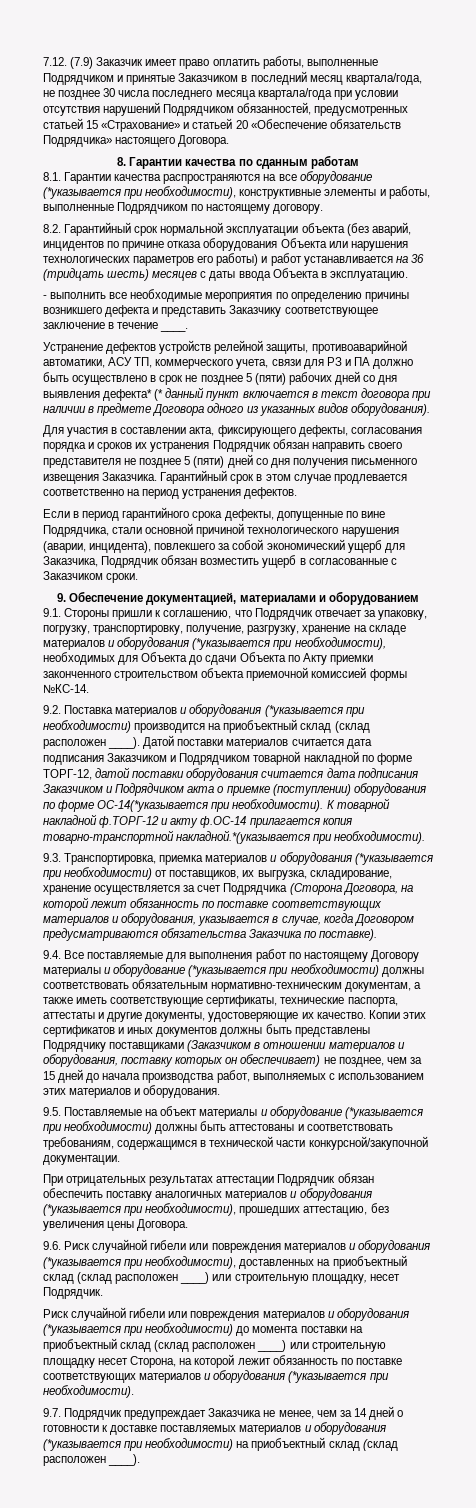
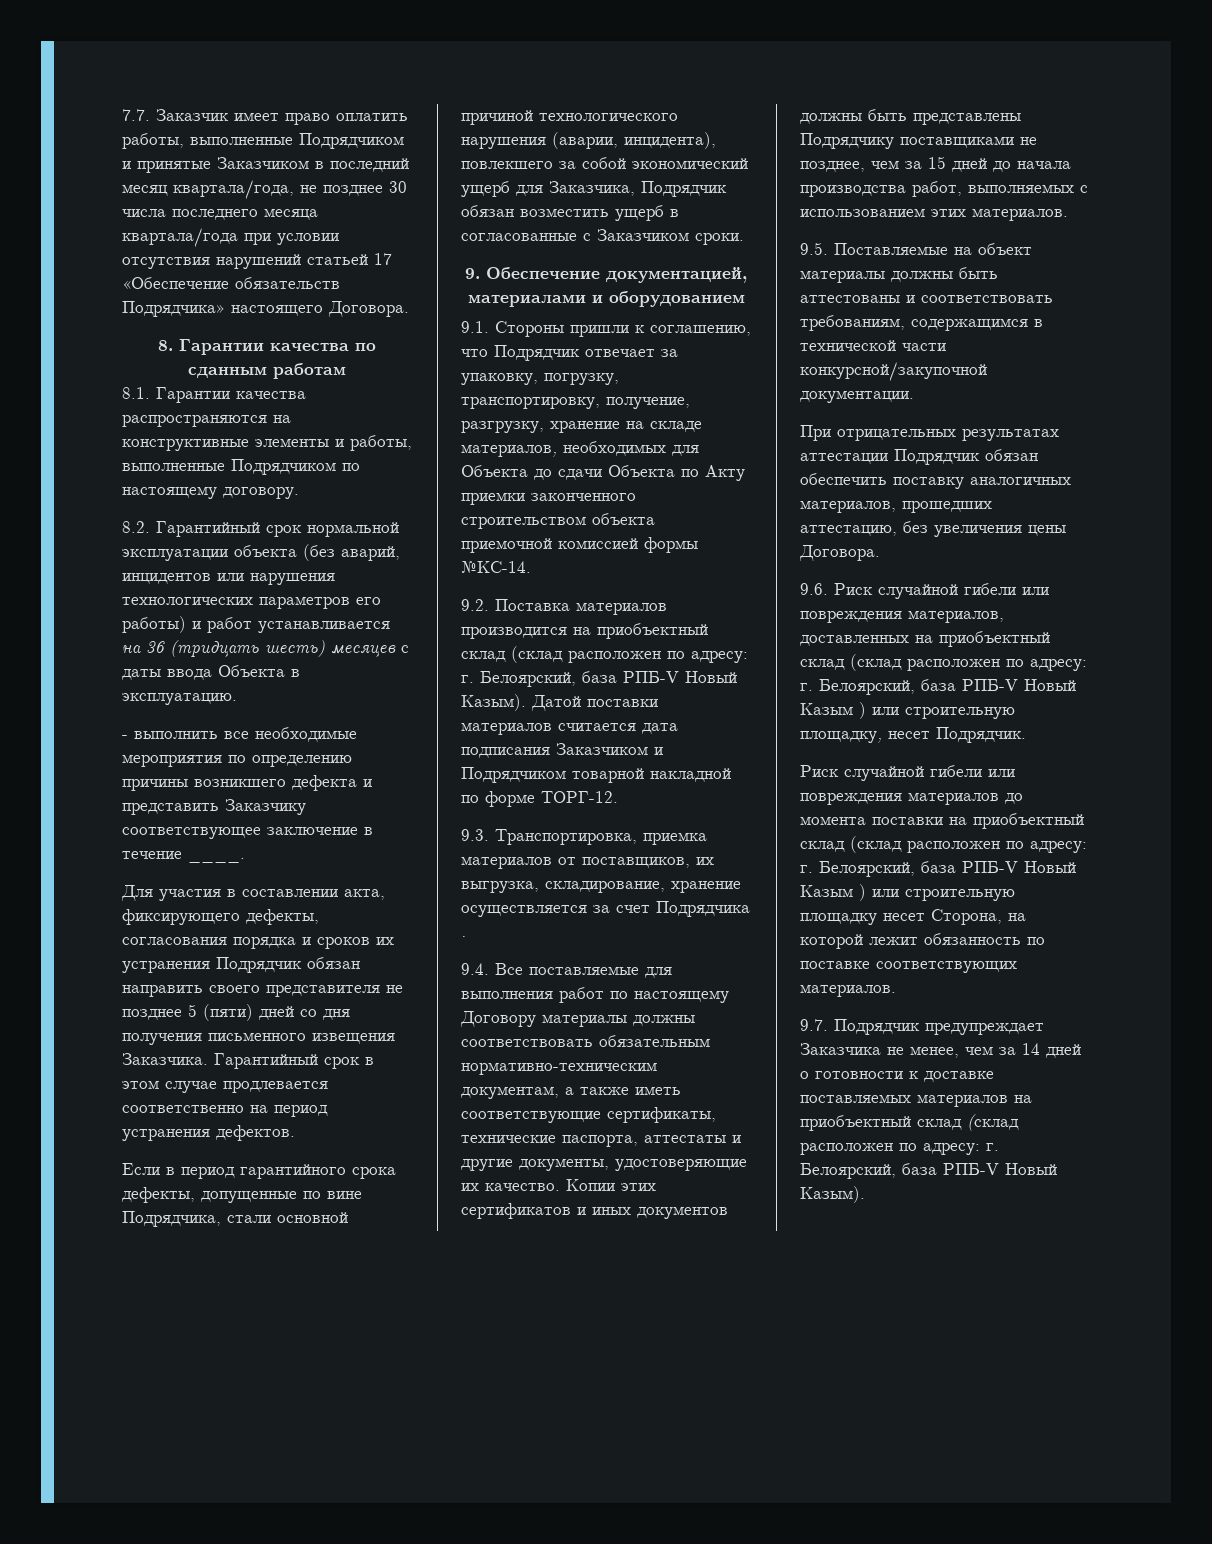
[43,57,94,69] 7.12. (7.9) -> [122,109,150,121] 7.7.
[163,102,409,116] [43,118,248,132] Подрядчиком обязанностей, предусмотренных статьей 15 «Страхование» и статьей 20 -> [307,253,392,265] статьей 17
[278,171,372,184] [43,186,237,199] все оборудование (*указывается при необходимости), -> (291, 419) none
[107,238,327,251] по причине отказа оборудования Объекта -> (211, 578) none
[43,340,407,354] [43,357,414,369] [43,371,398,385] [43,387,431,401] [43,403,430,416] // Устранение дефектов устройств релейной защиты, противоаварийной автоматики, АСУ ТП, коммерческого учета, связи для РЗ и ПА должно быть осуществлено в срок не позднее 5 (пяти) рабочих дней со дня выявления дефекта* (* данный пункт включается в текст договора при наличии в предмете Договора одного из указанных видов оборудования). -> (245, 860) none
[43,637,386,650] материалов и оборудования (*указывается при необходимости), -> [461,444,557,457] материалов,
[180,704,365,717] [43,720,131,733] и оборудования (*указывается при необходимости) -> (667, 608) none
[108,737,141,749] ____). -> [667,651,748,663] [461,671,737,687] [461,694,526,711] по адресу: г. Белоярский, база РПБ-V Новый Казым).
[43,767,418,781] [43,783,426,796] [43,798,390,812] [43,814,352,828] [43,830,426,844] ТОРГ-12, датой поставки оборудования считается дата подписания Заказчиком и Подрядчиком акта о приемке (поступлении) оборудования по форме ОС-14(*указывается при необходимости). К товарной накладной ф.ТОРГ-12 и акту ф.ОС-14 прилагается копия товарно-транспортной накладной.*(указывается при необходимости). -> [541,791,618,803] ТОРГ-12.
[270,852,433,865] [43,867,153,880] и оборудования (*указывается при необходимости) -> (552, 862) none
[289,883,413,895] [43,897,382,911] [43,913,414,926] [43,928,378,941] (Сторона Договора, на которой лежит обязанность по поставке соответствующих материалов и оборудования, указывается в случае, когда Договором предусматриваются обязательства Заказчика по поставке). -> [461,936,466,937] .
[104,964,379,977] и оборудование (*указывается при необходимости) -> (627, 1020) none
[187,1040,405,1052] [43,1054,321,1067] (Заказчиком в отношении материалов и оборудования, поставку которых он обеспечивает) -> (1014, 142) none
[69,1085,221,1098] материалов и оборудования. -> [972,208,1068,221] материалов.
[260,1106,423,1119] [43,1121,153,1134] и оборудование (*указывается при необходимости) -> (885, 276) none
[225,1188,372,1201] [43,1203,237,1216] материалов и оборудования (*указывается при необходимости), -> [800,500,896,513] материалов,
[283,1240,430,1253] [43,1256,237,1269] материалов и оборудования (*указывается при необходимости), -> [908,610,1004,623] материалов,
[180,1272,210,1284] ____) -> [1006,659,1087,671] [800,679,1076,695] [800,702,866,719] по адресу: г. Белоярский, база РПБ-V Новый Казым )
[327,1308,409,1321] [43,1323,234,1336] и оборудования (*указывается при необходимости) -> (999, 798) none
[257,1340,287,1352] ____) -> [1006,841,1087,853] [800,861,1076,877] [800,884,866,901] по адресу: г. Белоярский, база РПБ-V Новый Казым )
[139,1370,389,1383] [43,1385,134,1398] материалов и оборудования (*указывается при необходимости). -> [800,984,896,997] материалов.
[304,1422,386,1435] [43,1437,398,1451] [43,1454,141,1466] и оборудования (*указывается при необходимости) на приобъектный склад (склад расположен ____). -> [1014,1095,1032,1103] [800,1114,1019,1131] [800,1143,999,1155] [800,1163,1057,1179] [800,1186,865,1203] на приобъектный склад (склад расположен по адресу: г. Белоярский, база РПБ-V Новый Казым).

